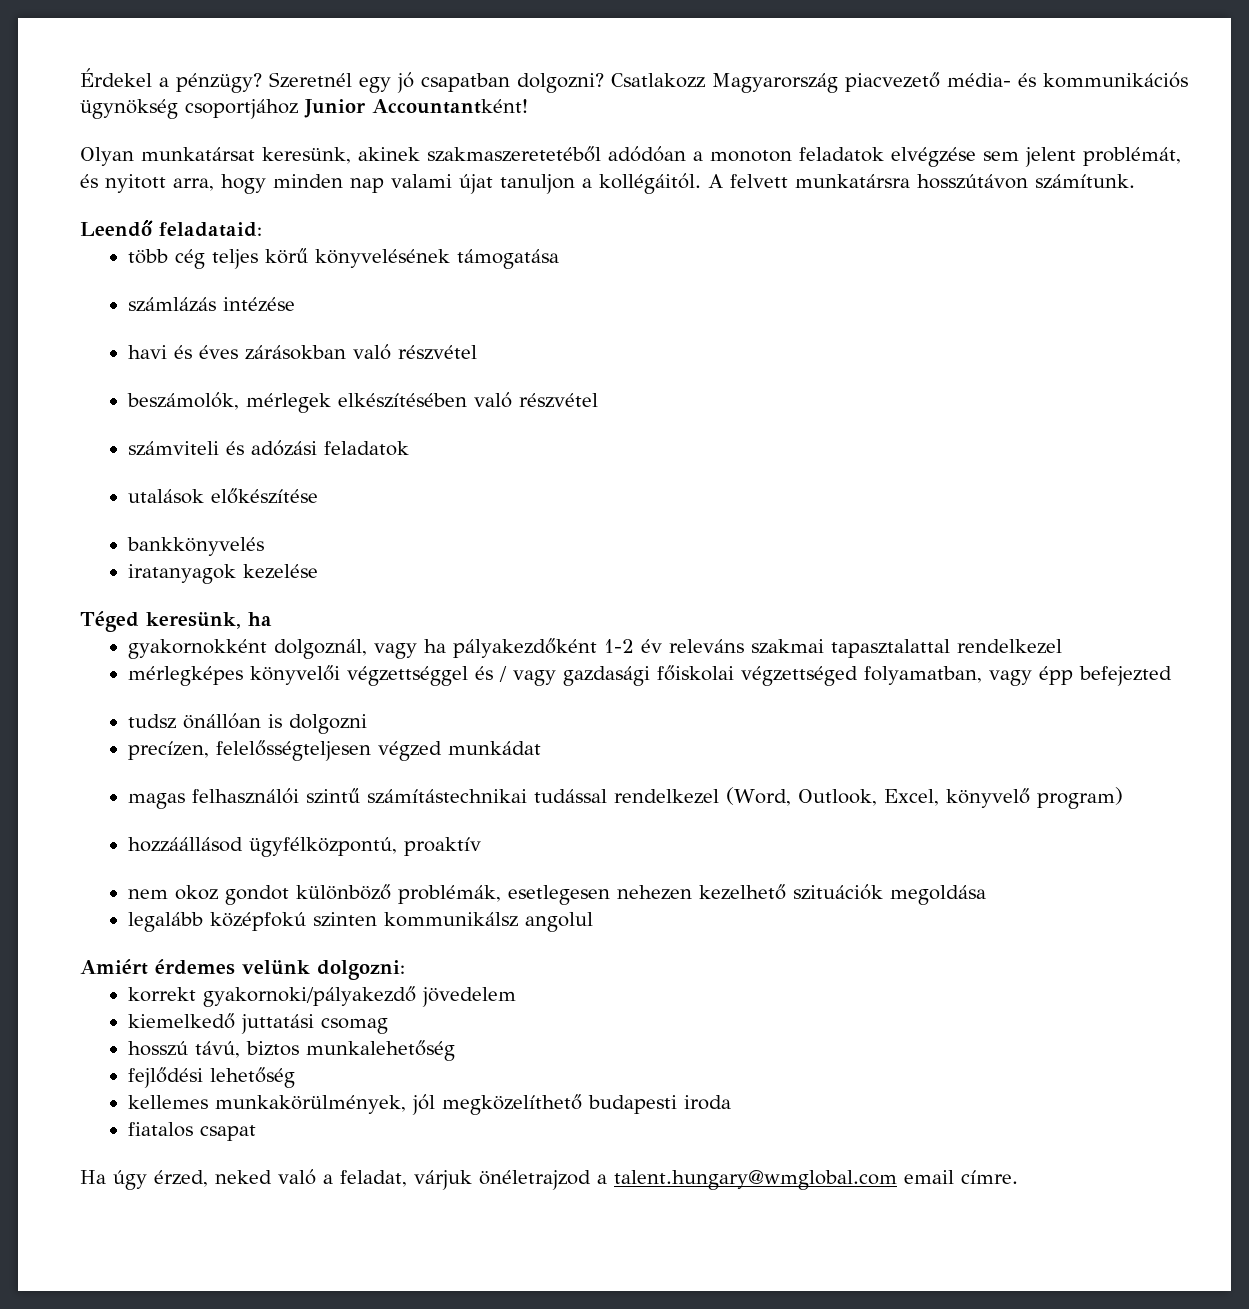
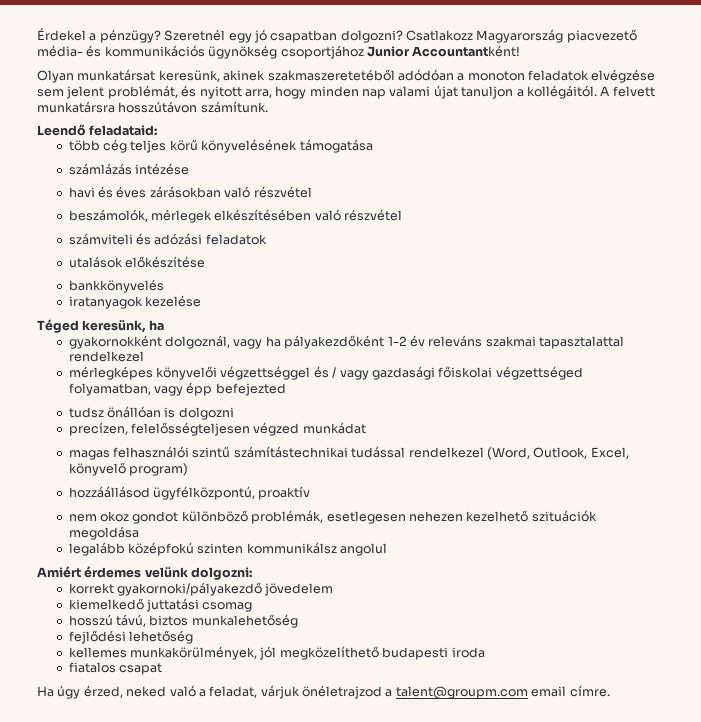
[614,1170,897,1190] talent.hungary@wmglobal.com -> [395,686,528,700] talent@groupm.com

